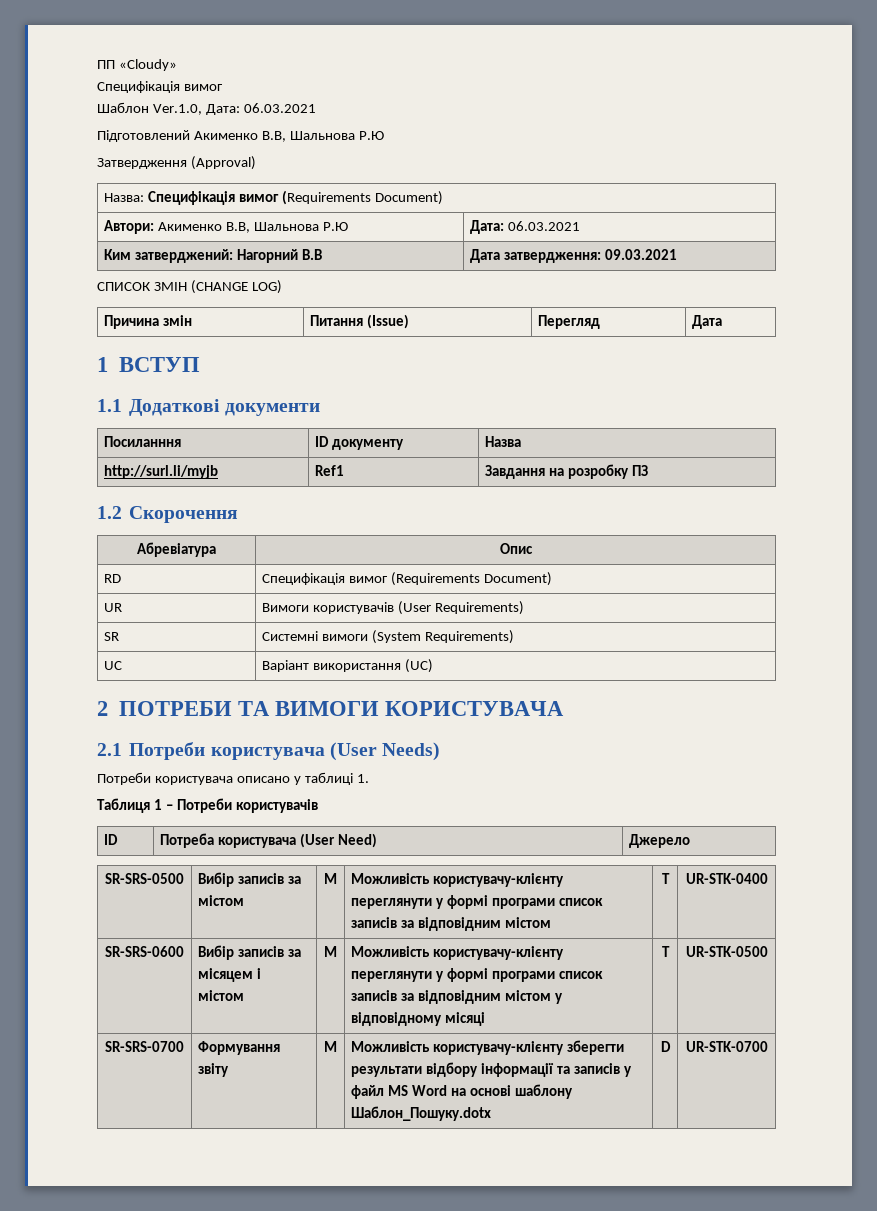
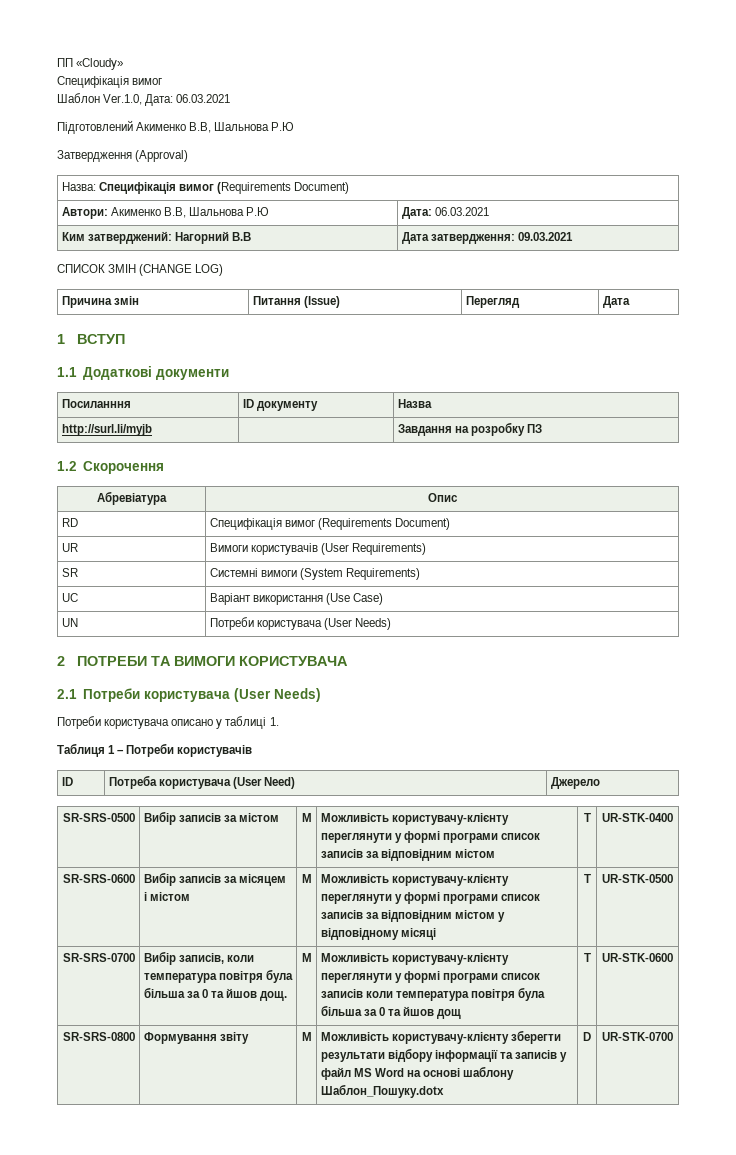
[315,465,345,476] Ref1 -> (152, 430) none
[405,659,434,673] (UC) -> [326,593,384,605] [61,618,78,627] [209,617,392,630] (Use Case) // UN | Потреби користувача (User Needs)
(184, 1046) none -> [143,951,255,965] [143,969,294,983] [143,987,288,1001] [301,953,312,962] [320,953,509,965] [320,971,541,983] [320,987,546,1001] [320,1005,462,1019] [583,953,591,962] [602,953,673,962] [62,1032,135,1041] | Вибір записів, коли температура повітря була більша за 0 та йшов дощ. | M | Можливість користувачу-клієнту переглянути у формі програми список записів коли температура повітря була більша за 0 та йшов дощ | T | UR-STK-0600 // SR-SRS-0800

